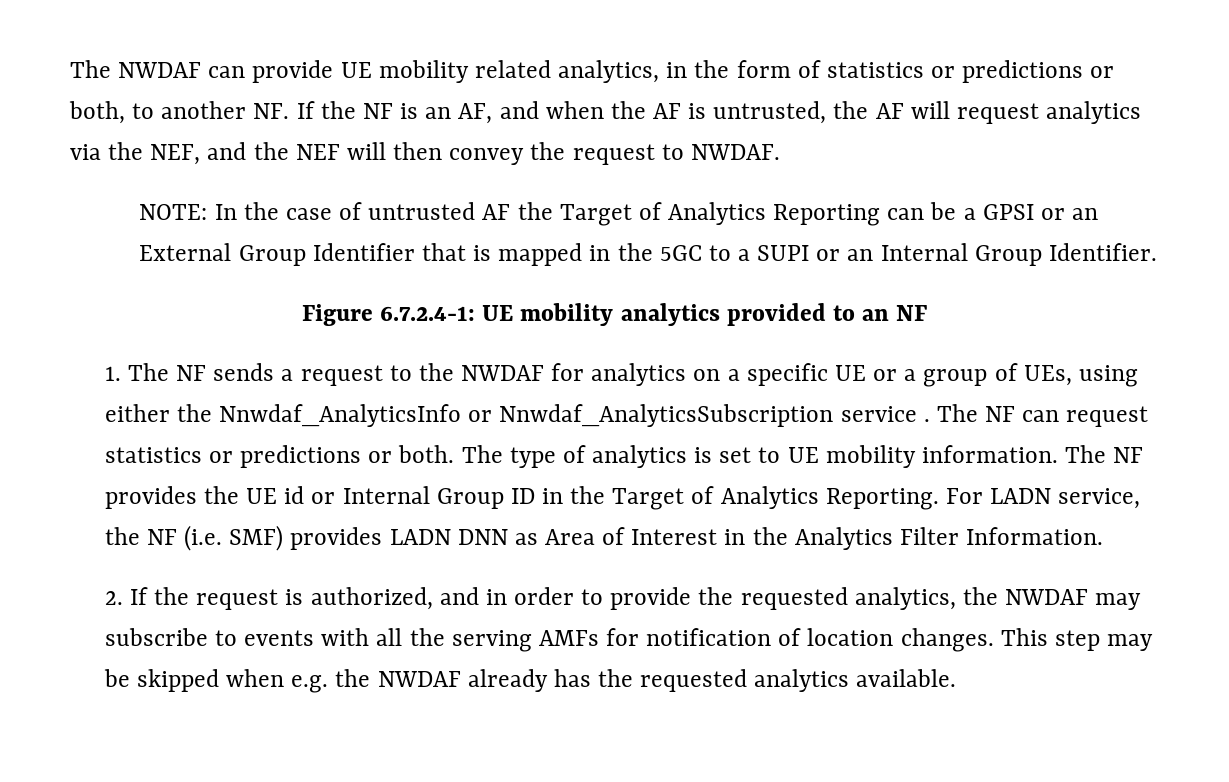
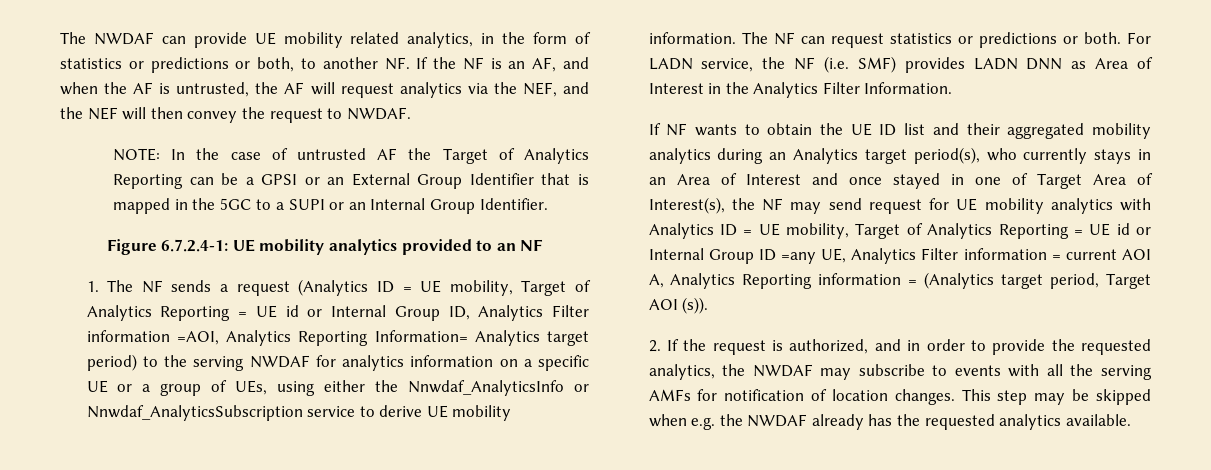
(383, 375) none -> [298,279,591,296] [86,305,590,321] [86,330,589,346] [86,354,137,371] (Analytics ID = UE mobility, Target of Analytics Reporting = UE id or Internal Group ID, Analytics Filter information =AOI, Analytics Reporting Information= Analytics target period)
(454, 372) none -> [193,356,245,371] serving
(687, 374) none -> [410,355,494,367] information
[923,419,930,422] . -> [359,405,512,421] [648,32,736,44] to derive UE mobility information.
[461,445,1144,468] [104,486,939,510] The type of analytics is set to UE mobility information. The NF provides the UE id or Internal Group ID in the Target of Analytics Reporting. -> (1121, 38) none
(1104, 536) none -> [648,123,1151,139] [648,147,1151,164] [648,173,1153,189] [648,197,1151,214] [648,223,1151,239] [648,248,1151,264] [648,272,1151,289] [648,297,709,314] // If NF wants to obtain the UE ID list and their aggregated mobility analytics during an Analytics target period(s), who currently stays in an Area of Interest and once stayed in one of Target Area of Interest(s), the NF may send request for UE mobility analytics with Analytics ID = UE mobility, Target of Analytics Reporting = UE id or Internal Group ID =any UE, Analytics Filter information = current AOI A, Analytics Reporting information = (Analytics target period, Target AOI (s)).

